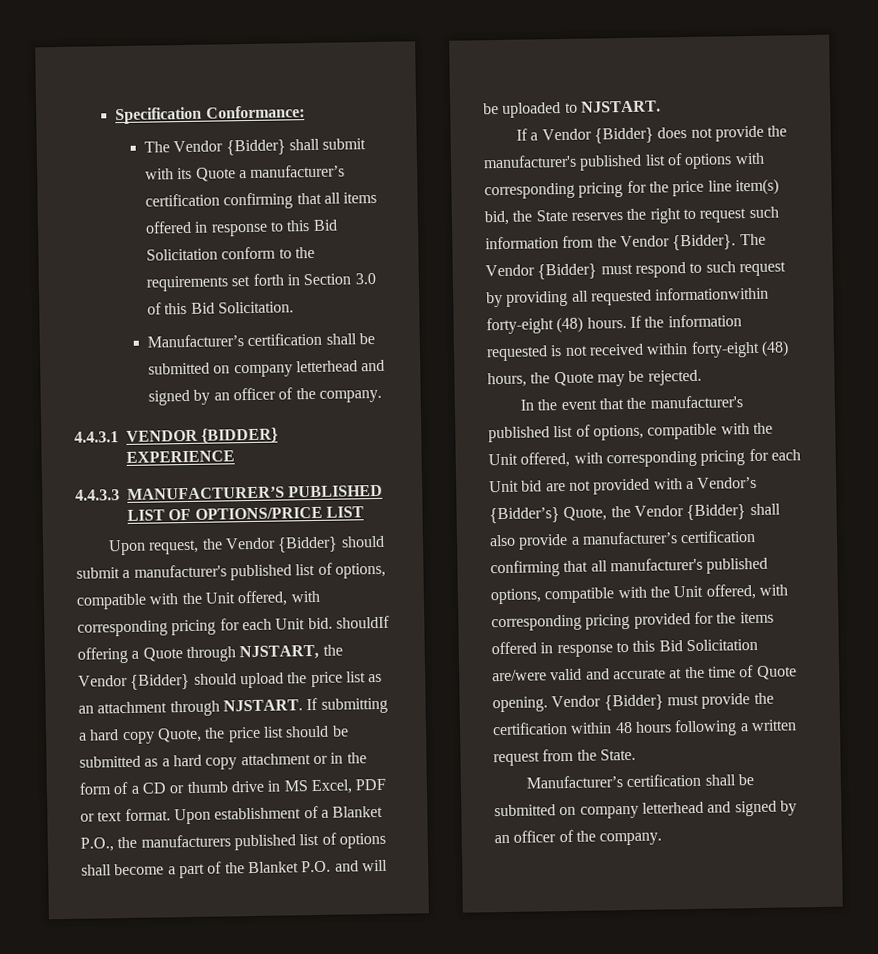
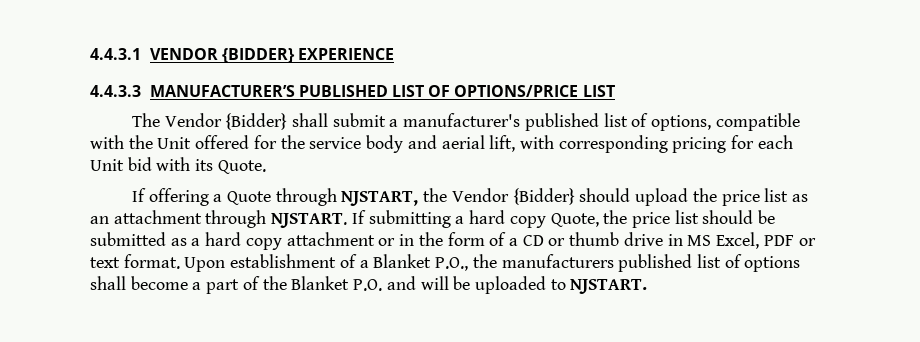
[115,105,305,125] [144,138,367,156] [145,164,346,182] [145,191,378,210] [145,219,338,237] [146,246,316,261] [146,272,376,292] [147,301,295,315] [147,332,376,348] [148,359,386,378] [148,387,383,406] Specification Conformance: // The Vendor {Bidder} shall submit with its Quote a manufacturer’s certification confirming that all items offered in response to this Bid Solicitation conform to the requirements set forth in Section 3.0 of this Bid Solicitation. // Manufacturer’s certification shall be submitted on company letterhead and signed by an officer of the company. // -> (90, 54) none
[108,535,385,556] Upon request, the Vendor {Bidder} should -> [131,113,329,130] The Vendor {Bidder} shall
[237,590,320,607] [77,615,390,637] offered, with corresponding pricing for each Unit bid. shouldIf -> [195,135,793,153] [90,157,266,174] [131,188,146,202] offered for the service body and aerial lift, with corresponding pricing for each Unit bid with its Quote. // If
[516,125,788,144] [483,152,765,171] [484,178,779,200] [484,206,779,226] [485,233,766,251] [485,261,786,280] [486,286,770,308] [486,314,742,335] [486,340,789,362] [487,369,702,388] [520,395,743,411] [488,422,773,443] [488,448,801,468] [489,476,758,495] [489,503,781,524] [489,529,757,550] [490,557,769,578] [490,583,788,605] [491,611,774,632] [491,638,758,658] [492,665,797,682] [492,692,774,713] [492,719,797,737] [493,748,636,767] [526,773,755,789] [494,800,797,819] [494,829,663,846] // If a Vendor {Bidder} does not provide the manufacturer's published list of options with corresponding pricing for the price line item(s) bid, the State reserves the right to request such information from the Vendor {Bidder}. The Vendor {Bidder} must respond to such request by providing all requested informationwithin forty-eight (48) hours. If the information requested is not received within forty-eight (48) hours, the Quote may be rejected. // In the event that the manufacturer's published list of options, compatible with the Unit offered, with corresponding pricing for each Unit bid are not provided with a Vendor’s {Bidder’s} Quote, the Vendor {Bidder} shall also provide a manufacturer’s certification confirming that all manufacturer's published options, compatible with the Unit offered, with corresponding pricing provided for the items offered in response to this Bid Solicitation are/were valid and accurate at the time of Quote opening. Vendor {Bidder} must provide the certification within 48 hours following a written request from the State. // Manufacturer’s certification shall be submitted on company letterhead and signed by an officer of the company. -> (648, 286) none

